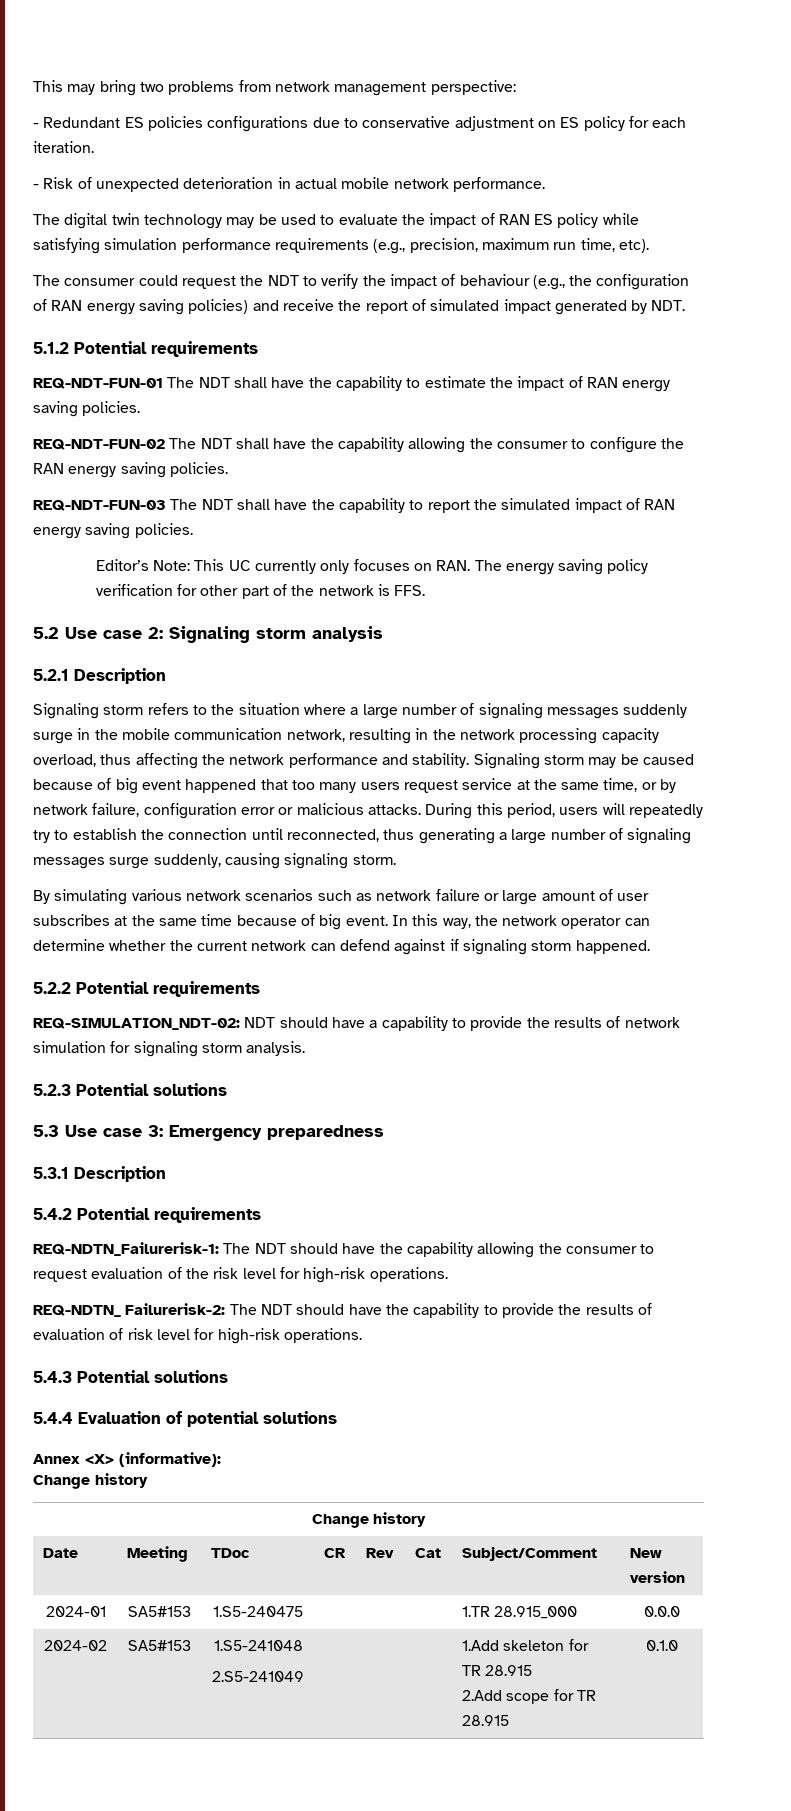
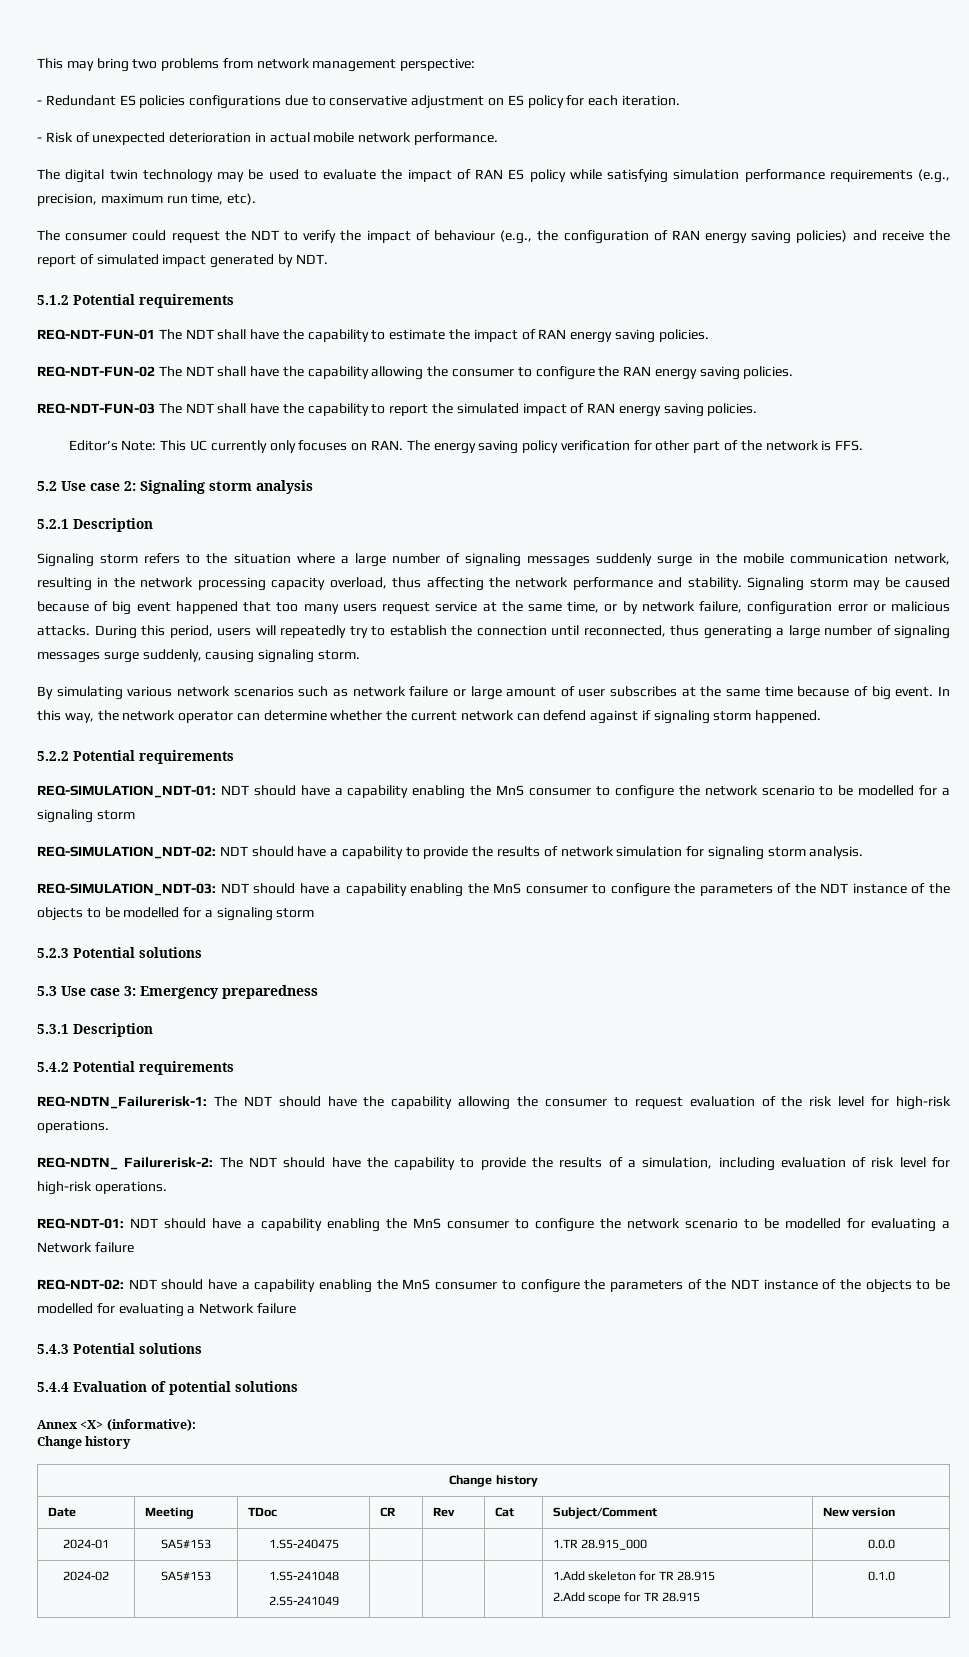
(260, 989) none -> [37,785,951,799] [37,809,135,823] // REQ-SIMULATION_NDT-01: NDT should have a capability enabling the MnS consumer to configure the network scenario to be modelled for a signaling storm
(306, 1048) none -> [37,883,950,897] [37,907,315,921] // REQ-SIMULATION_NDT-03: NDT should have a capability enabling the MnS consumer to configure the parameters of the NDT instance of the objects to be modelled for a signaling storm
(652, 1309) none -> [627,1157,775,1171] a simulation, including
(362, 1335) none -> [37,1218,950,1232] [37,1242,134,1253] [37,1279,950,1293] [37,1303,296,1317] // REQ-NDT-01: NDT should have a capability enabling the MnS consumer to configure the network scenario to be modelled for evaluating a Network failure // REQ-NDT-02: NDT should have a capability enabling the MnS consumer to configure the parameters of the NDT instance of the objects to be modelled for evaluating a Network failure

